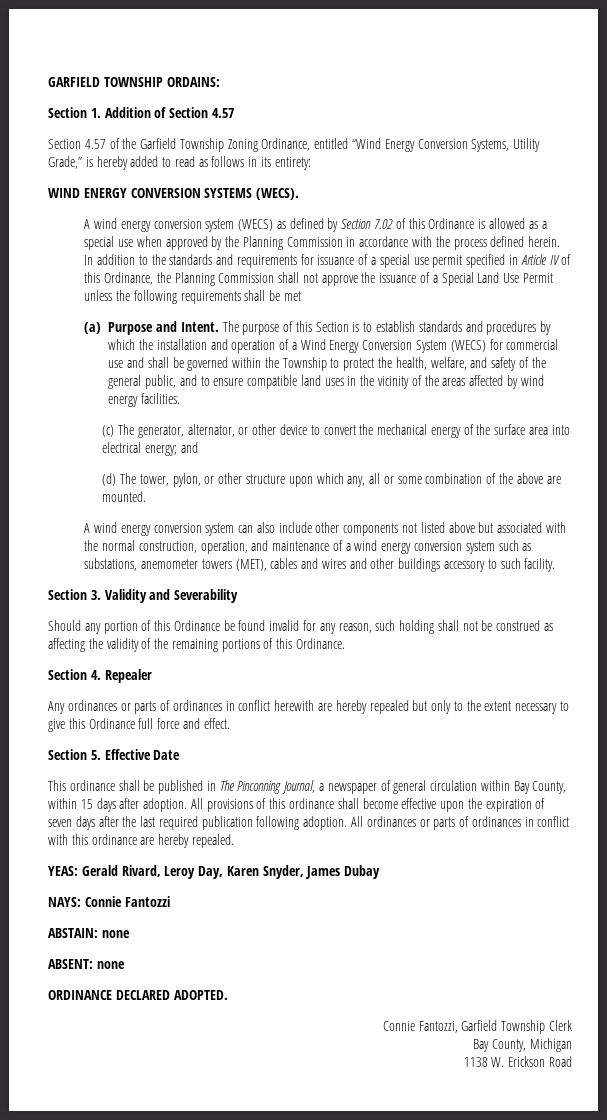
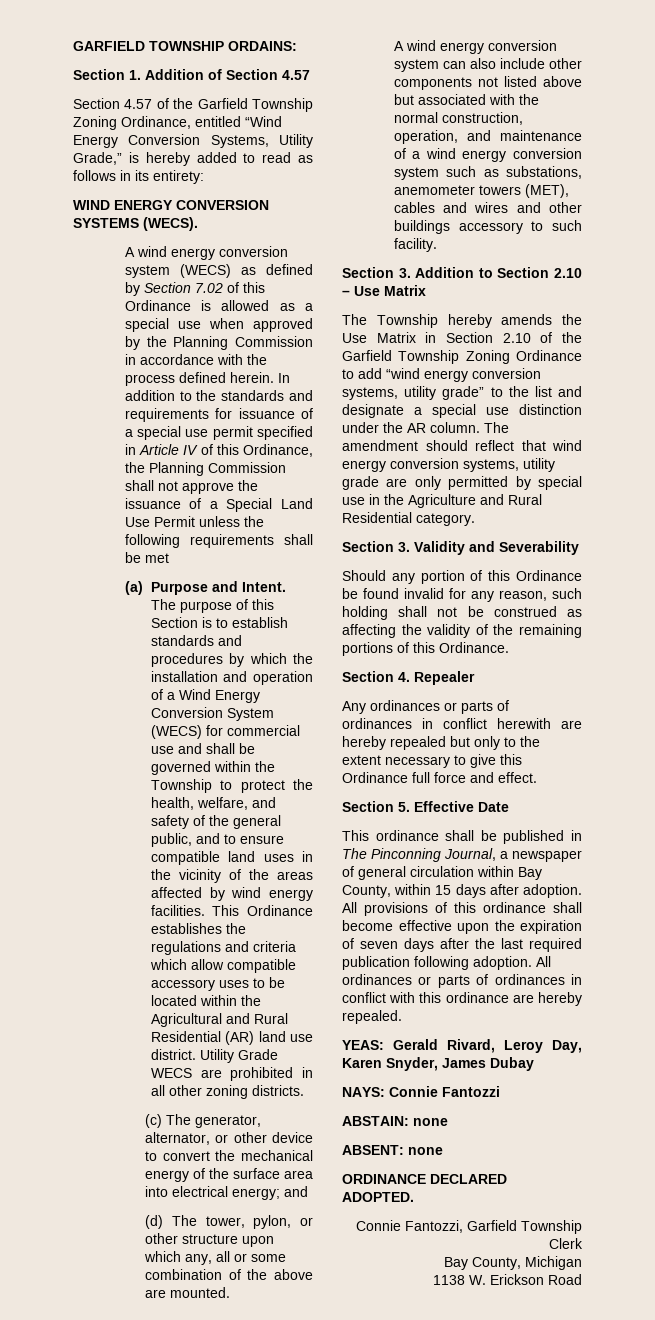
(181, 398) none -> [212,905,313,916] [150,923,246,934] [150,941,296,955] [149,959,296,973] [150,977,285,991] [150,995,261,1006] [150,1013,288,1027] [150,1031,313,1045] [150,1049,278,1063] [150,1067,313,1081] [150,1085,304,1099] This Ordinance establishes the regulations and criteria which allow compatible accessory uses to be located within the Agricultural and Rural Residential (AR) land use district. Utility Grade WECS are prohibited in all other zoning districts.
(556, 565) none -> [342,267,582,278] [342,285,426,296] [342,314,582,328] [342,332,582,343] [342,350,582,364] [342,368,541,382] [342,386,582,400] [342,404,582,418] [342,422,509,433] [342,440,582,451] [342,458,555,472] [342,476,582,490] [342,494,542,508] [342,512,475,526] // Section 3. Addition to Section 2.10 – Use Matrix // The Township hereby amends the Use Matrix in Section 2.10 of the Garfield Township Zoning Ordinance to add “wind energy conversion systems, utility grade” to the list and designate a special use distinction under the AR column. The amendment should reflect that wind energy conversion systems, utility grade are only permitted by special use in the Agriculture and Rural Residential category.

